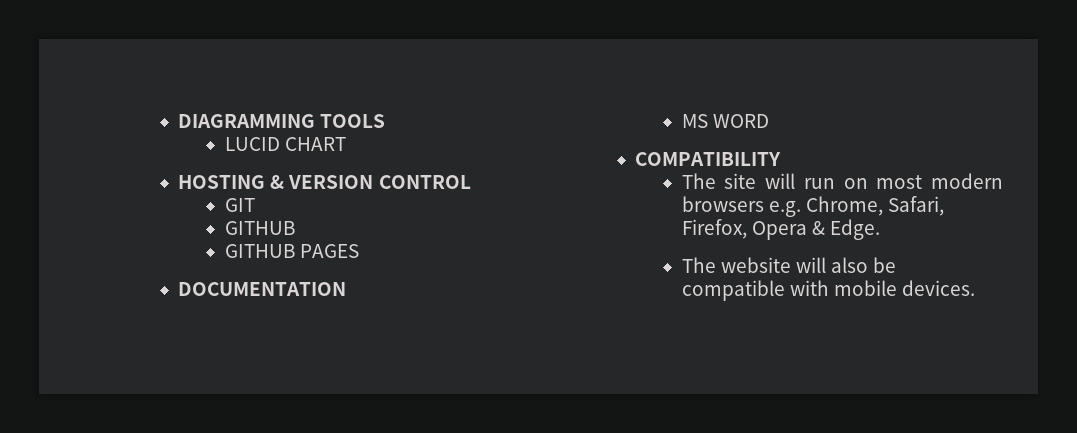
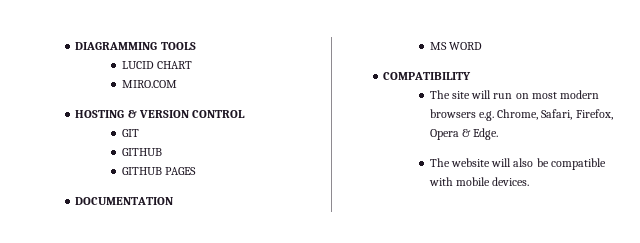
(346, 144) none -> [121,80,177,88] // MIRO.COM

